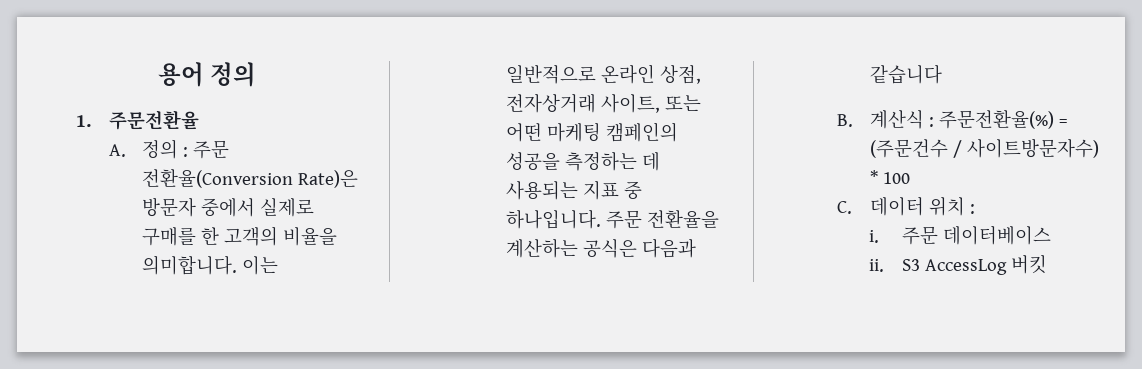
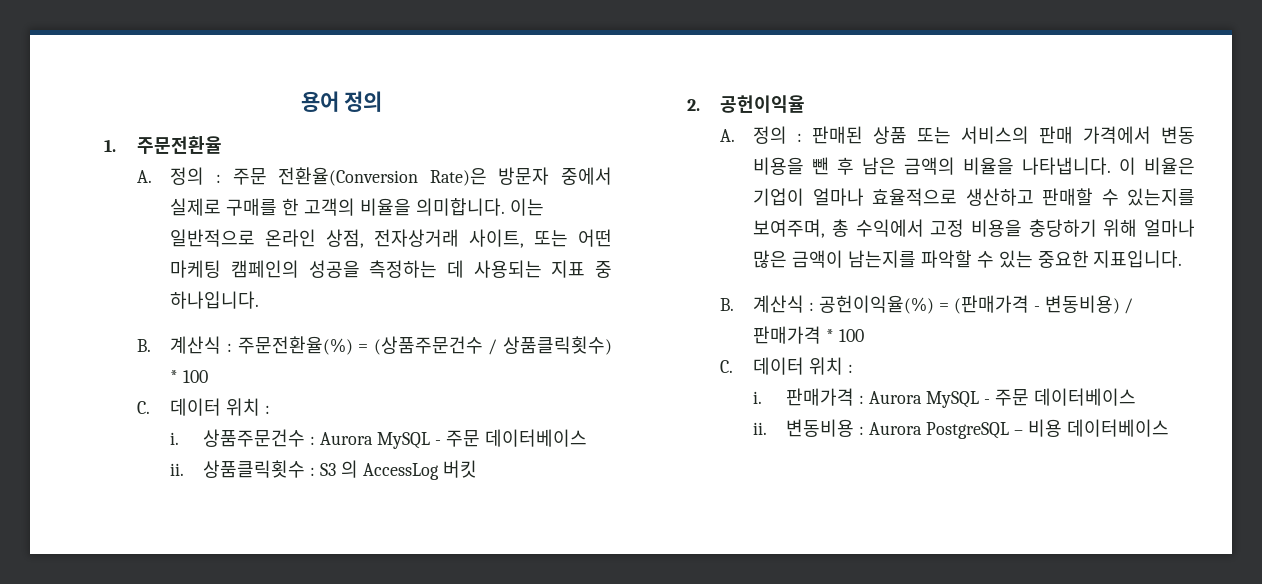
[605,210,719,229] [505,238,696,258] [869,64,942,84] 주문 전환율을 계산하는 공식은 다음과 같습니다 -> (260, 300) none
[869,138,1099,158] [869,170,910,184] [836,196,975,216] [869,225,1052,245] [869,254,1048,275] (주문건수 / 사이트방문자수) * 100 // C. 데이터 위치 : // i. 주문 데이터베이스 // ii. S3 AccessLog 버킷 -> [373,336,613,355] [170,370,209,383] [137,398,271,416] [170,429,587,449] [170,460,477,480] [687,95,806,113] [720,126,1195,144] [753,157,1195,175] [753,188,1195,206] [753,219,1195,238] [753,250,1183,268] [720,295,1134,314] [753,326,865,344] [720,357,854,375] [753,388,1136,408] [753,419,1169,439] (상품주문건수 / 상품클릭횟수) * 100 // C. 데이터 위치 : // i. 상품주문건수 : Aurora MySQL - 주문 데이터베이스 // ii. 상품클릭횟수 : S3 의 AccessLog 버킷 // 2. 공헌이익율 // A. 정의 : 판매된 상품 또는 서비스의 판매 가격에서 변동 비용을 뺀 후 남은 금액의 비율을 나타냅니다. 이 비율은 기업이 얼마나 효율적으로 생산하고 판매할 수 있는지를 보여주며, 총 수익에서 고정 비용을 충당하기 위해 얼마나 많은 금액이 남는지를 파악할 수 있는 중요한 지표입니다. // B. 계산식 : 공헌이익율(%) = (판매가격 - 변동비용) / 판매가격 * 100 // C. 데이터 위치 : // i. 판매가격 : Aurora MySQL - 주문 데이터베이스 // ii. 변동비용 : Aurora PostgreSQL – 비용 데이터베이스

